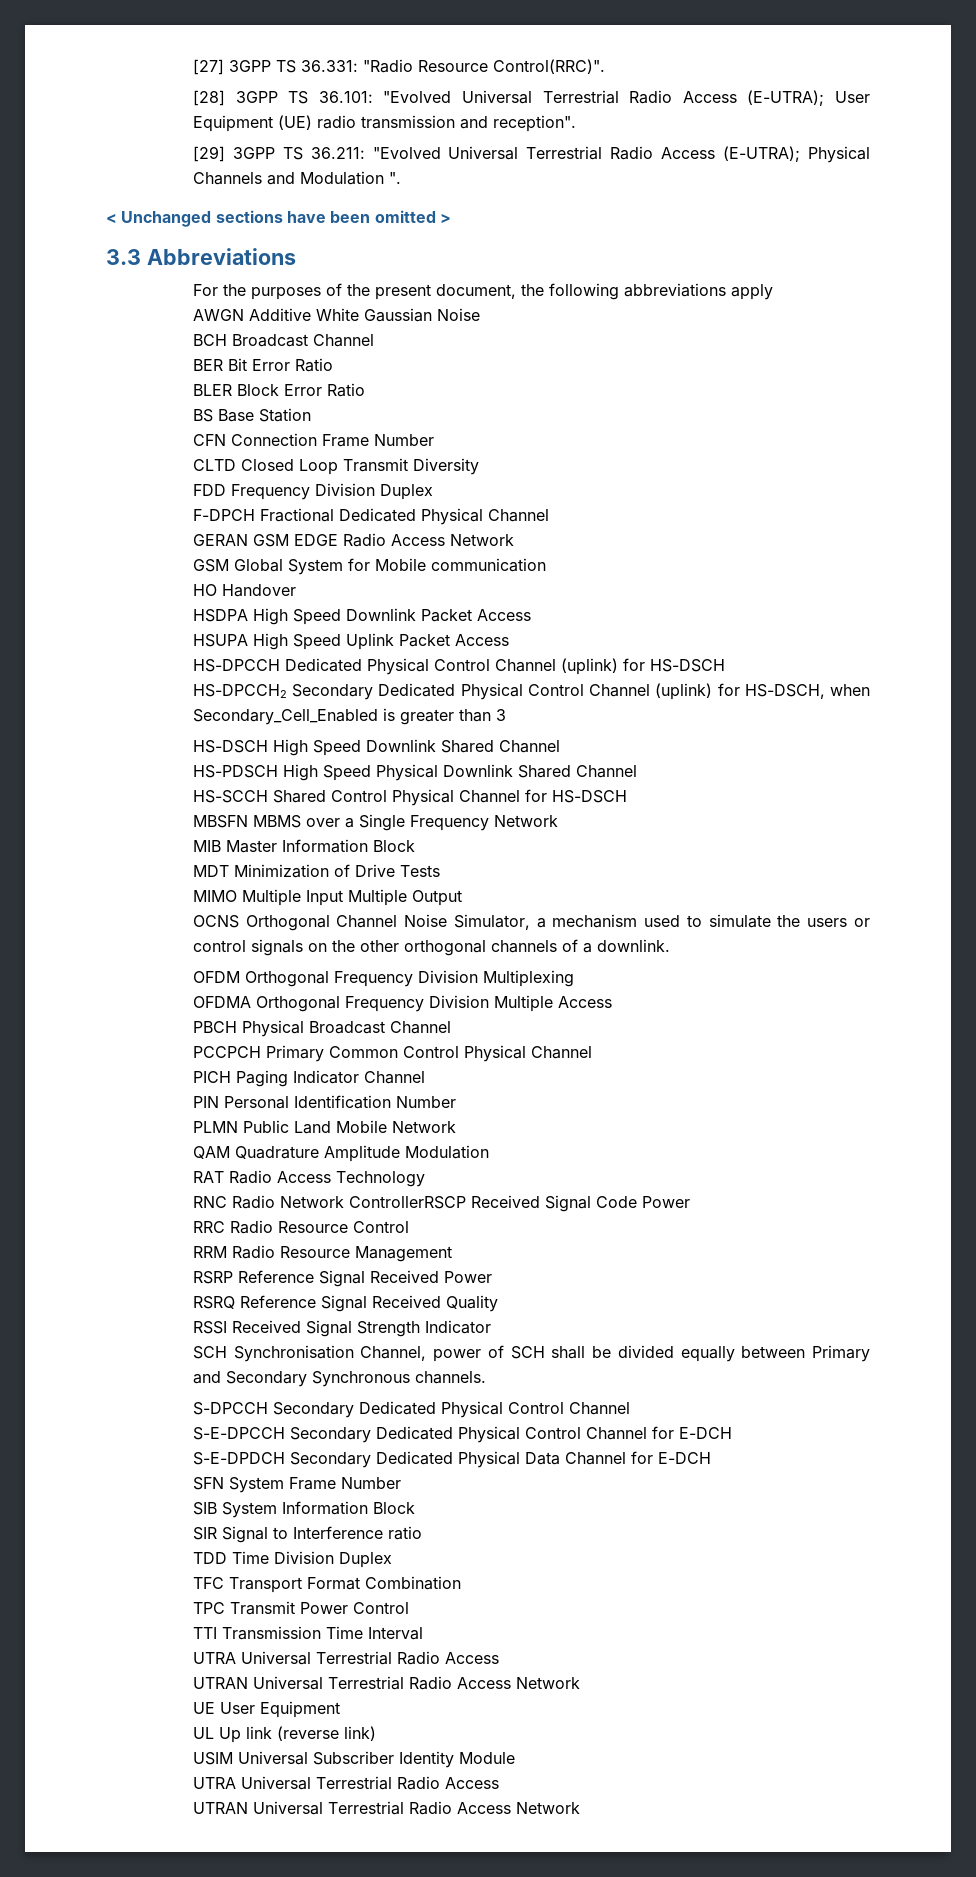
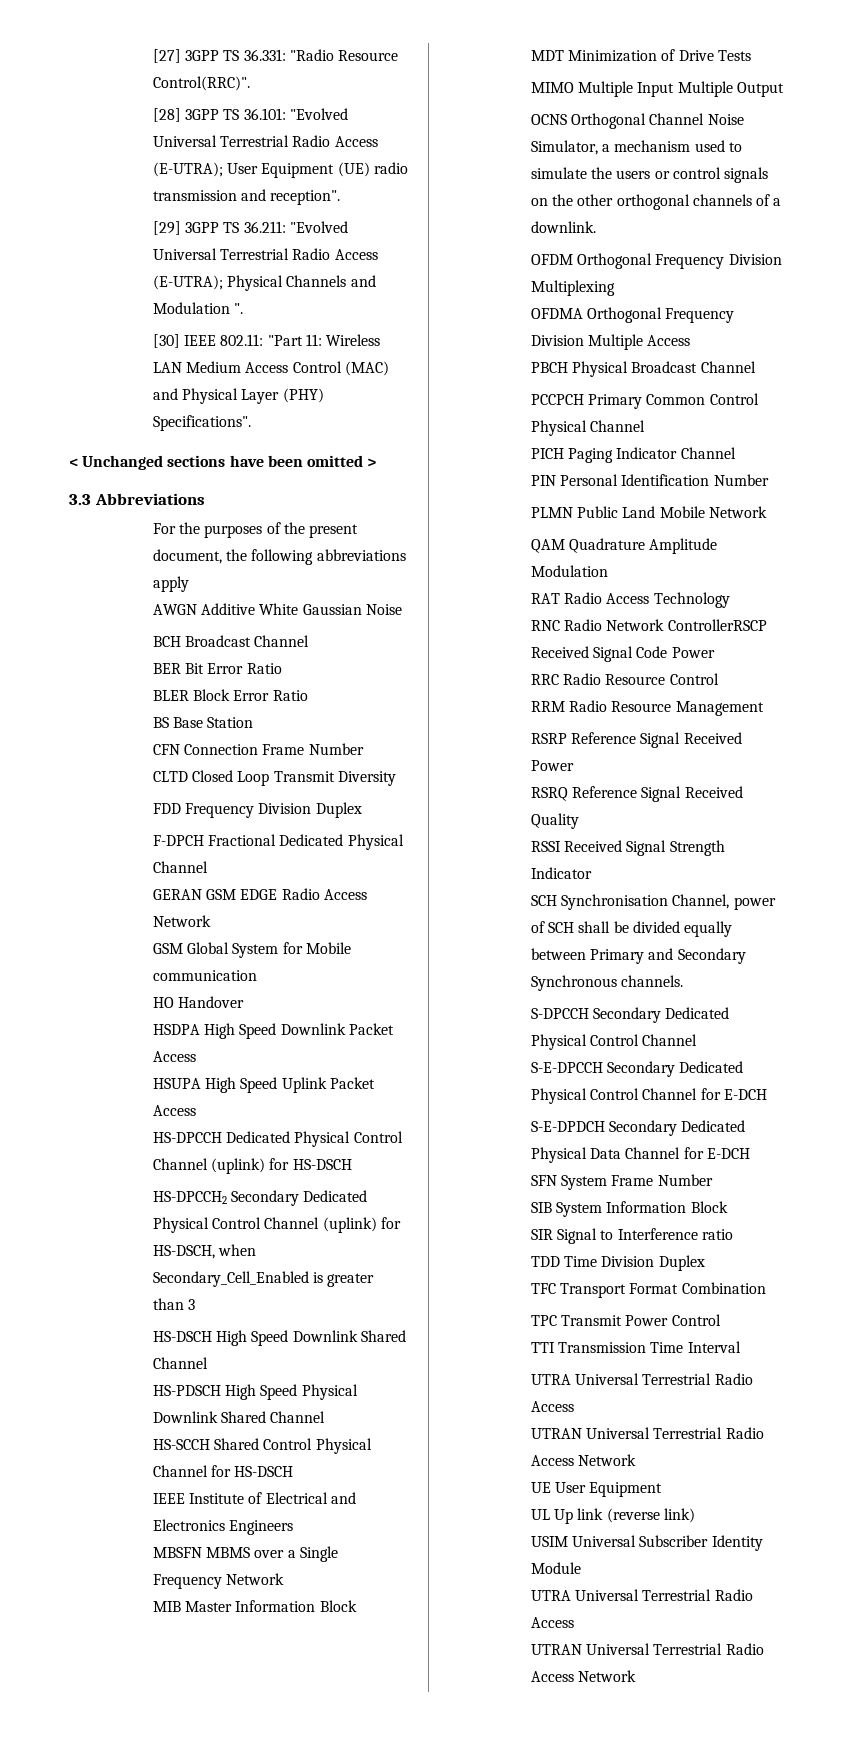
(401, 178) none -> [153,334,380,348] [153,361,389,376] [153,388,324,404] [153,415,252,431] // [30] IEEE 802.11: "Part 11: Wireless LAN Medium Access Control (MAC) and Physical Layer (PHY) Specifications".
(627, 796) none -> [153,1492,356,1504] [153,1519,294,1535] // IEEE Institute of Electrical and Electronics Engineers

